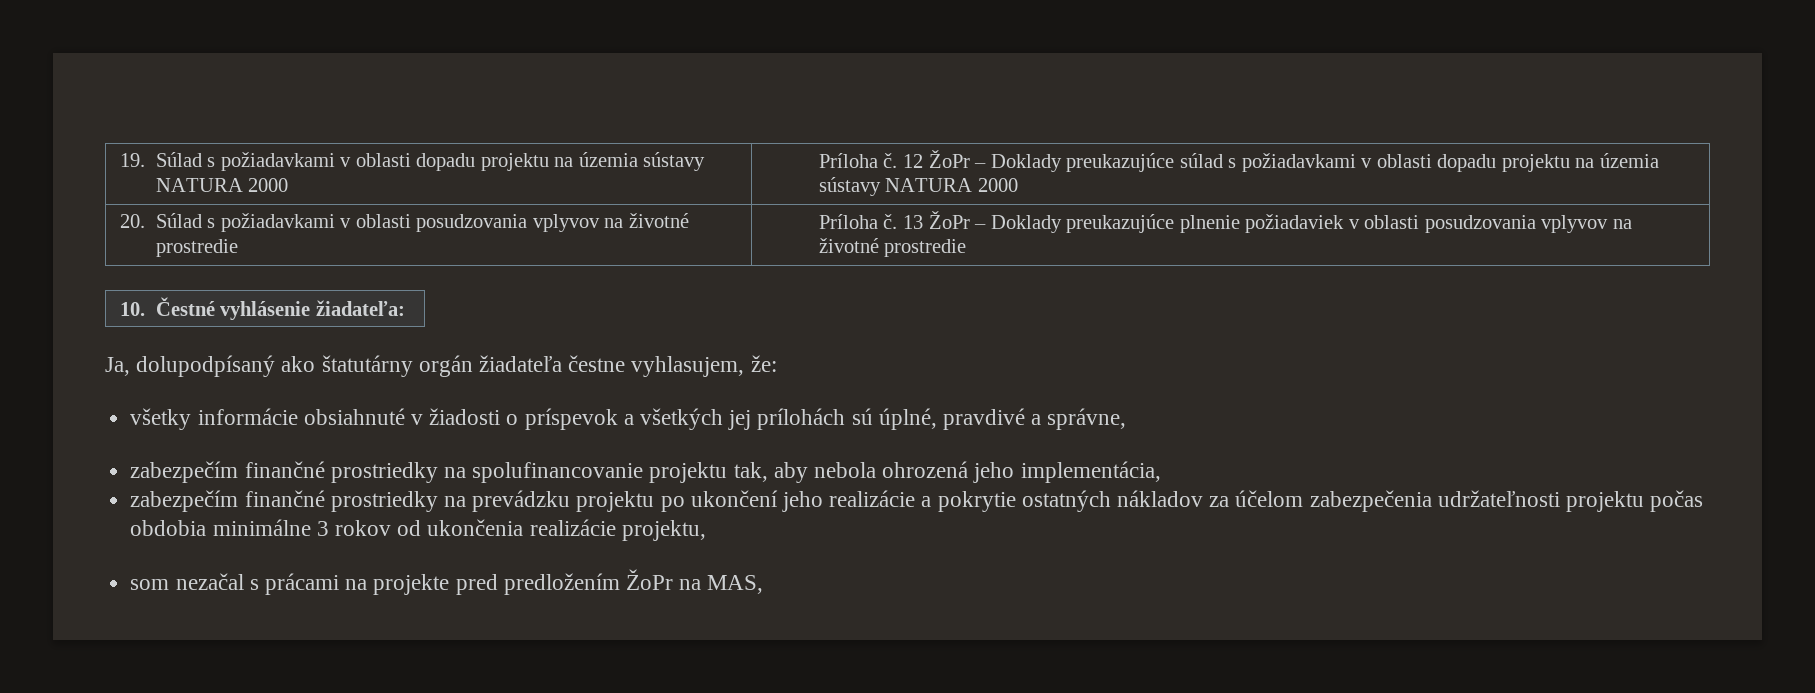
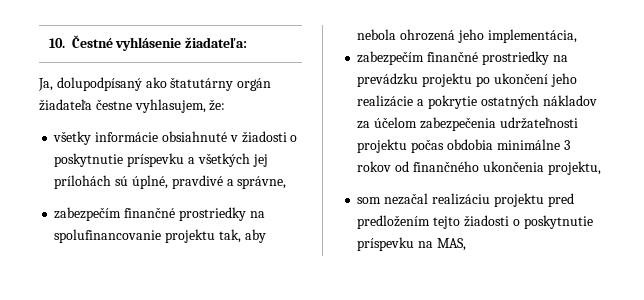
[120,152,706,171] [155,178,289,192] [818,150,1659,172] [818,177,1018,196] [120,213,689,232] [155,239,238,257] [818,211,1632,233] [818,238,967,257] 19. Súlad s požiadavkami v oblasti dopadu projektu na územia sústavy NATURA 2000 | Príloha č. 12 ŽoPr – Doklady preukazujúce súlad s požiadavkami v oblasti dopadu projektu na územia sústavy NATURA 2000 // 20. Súlad s požiadavkami v oblasti posudzovania vplyvov na životné prostredie | Príloha č. 13 ŽoPr – Doklady preukazujúce plnenie požiadaviek v oblasti posudzovania vplyvov na životné prostredie // -> (48, 43) none
[524,408,618,430] príspevok -> [54,153,185,167] poskytnutie príspevku
[427,519,616,536] ukončenia realizácie -> [412,161,544,172] finančného ukončenia
[249,569,673,595] s prácami na projekte pred predložením ŽoPr -> [431,193,574,207] [357,215,593,229] [357,237,415,251] realizáciu projektu pred predložením tejto žiadosti o poskytnutie príspevku

